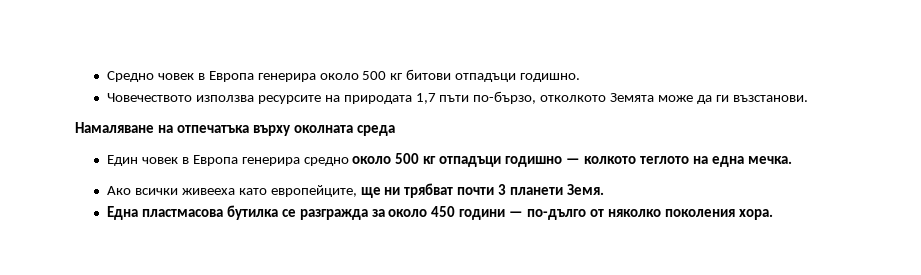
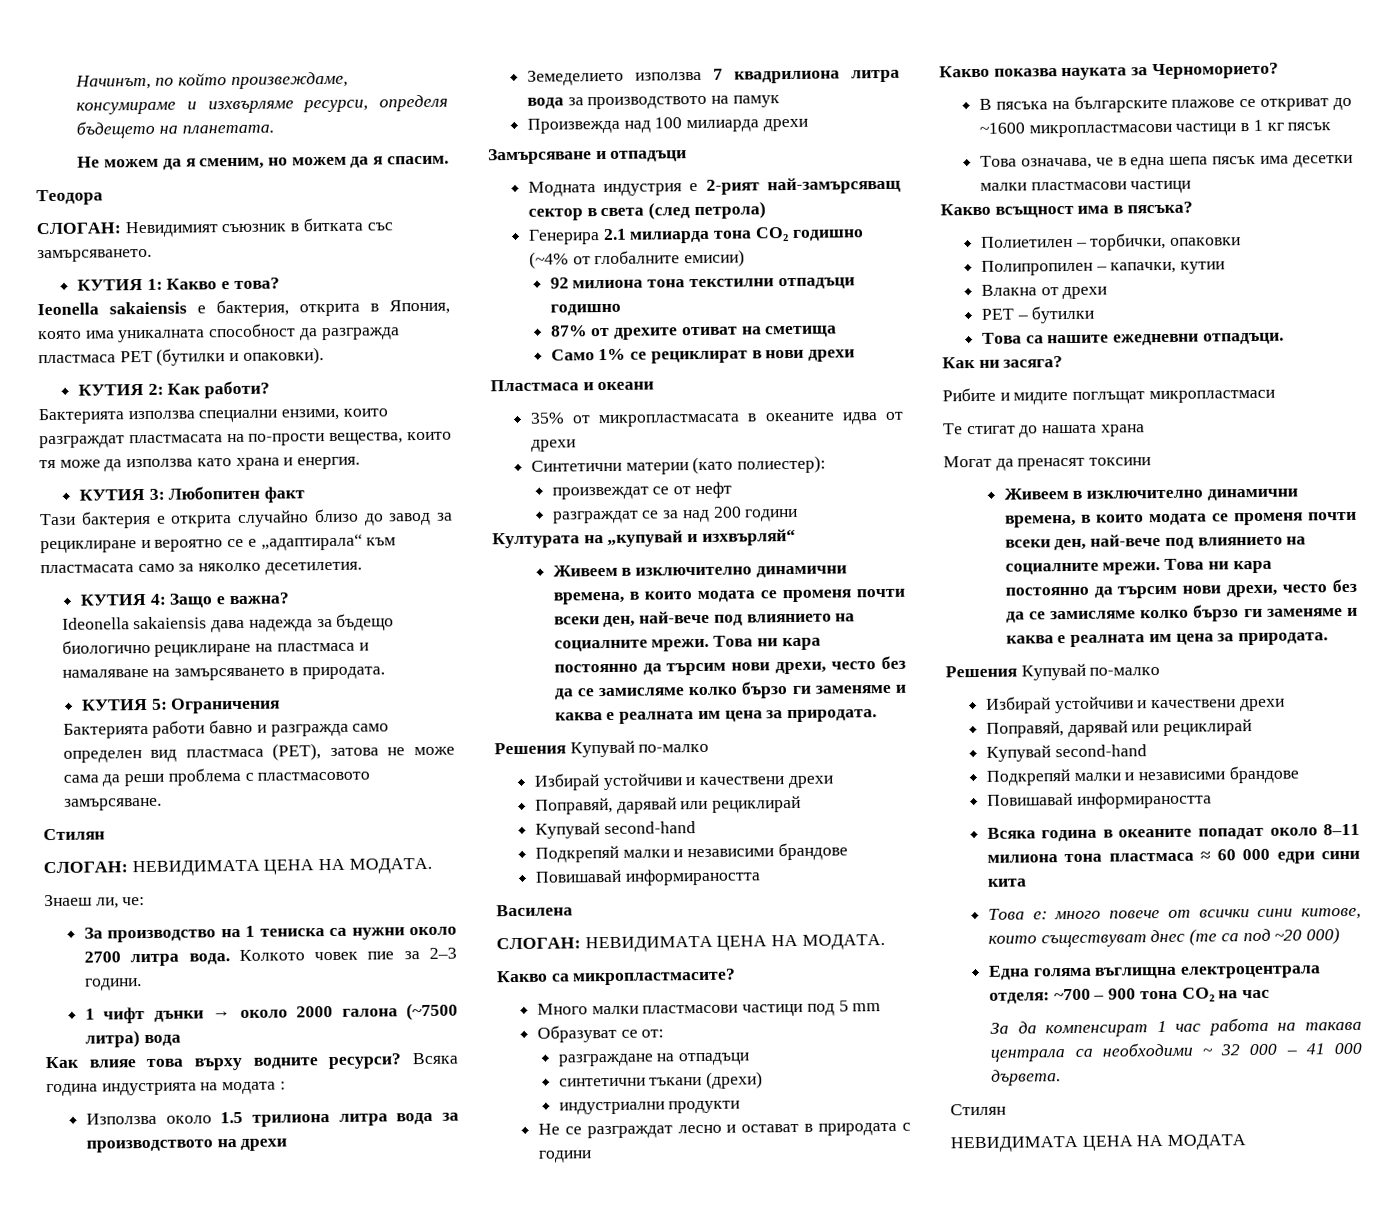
[106,69,581,82] [106,91,808,104] [75,122,395,136] [106,153,792,167] [106,183,605,198] [106,205,773,220] Средно човек в Европа генерира около 500 кг битови отпадъци годишно. // Човечеството използва ресурсите на природата 1,7 пъти по-бързо, отколкото Земята може да ги възстанови. // Намаляване на отпечатъка върху околната среда // Един човек в Европа генерира средно около 500 кг отпадъци годишно — колкото теглото на една мечка. // Ако всички живееха като европейците, ще ни трябват почти 3 планети Земя. // Една пластмасова бутилка се разгражда за около 450 години — по-дълго от няколко поколения хора. -> [75,71,348,90] [76,94,449,115] [76,120,274,139] [77,155,449,170] [36,189,103,206] [36,217,393,238] [37,248,152,263] [76,277,280,291] [37,299,450,318] [38,323,400,343] [38,347,324,366] [77,380,271,399] [38,408,388,425] [39,431,453,449] [39,456,361,472] [78,485,306,503] [39,508,453,529] [40,533,397,554] [40,561,362,575] [79,592,289,608] [61,613,395,633] [61,639,369,657] [61,666,385,681] [80,697,281,714] [62,719,390,739] [62,743,455,763] [62,767,371,787] [63,797,162,811] [43,828,105,841] [43,857,432,877] [44,894,146,909] [83,925,457,943] [83,947,458,967] [84,978,142,991] [84,1002,458,1024] [84,1030,181,1048] [45,1052,458,1071] [46,1081,286,1097] [85,1111,459,1127] [85,1138,288,1153] [526,68,900,86] [526,95,780,110] [526,117,808,134] [488,148,688,165] [527,176,901,197] [527,201,766,221] [527,227,864,245] [528,249,746,269] [549,277,855,290] [549,303,621,316] [549,325,838,340] [550,348,856,364] [490,379,655,392] [529,411,904,428] [530,439,576,452] [530,455,827,475] [551,481,732,500] [551,506,799,524] [492,528,796,549] [552,564,847,578] [552,588,905,605] [553,610,856,628] [553,635,821,652] [553,655,906,676] [553,681,907,700] [554,709,878,724] [494,740,710,758] [533,773,833,791] [534,795,802,815] [534,821,696,839] [534,842,848,863] [534,868,761,886] [496,904,573,917] [496,934,885,953] [496,968,737,986] [536,1000,882,1017] [536,1024,665,1043] [557,1052,750,1067] [558,1071,764,1089] [558,1100,741,1115] [537,1122,911,1139] [537,1150,592,1163] [939,62,1279,81] [978,94,1352,113] [978,119,1332,138] [979,154,1353,170] [979,180,1192,194] [940,201,1193,218] [980,232,1242,251] [980,259,1226,276] [980,284,1108,300] [980,305,1095,324] [981,332,1284,346] [942,356,1064,369] [942,387,1275,405] [943,423,1145,438] [943,455,1152,471] [1003,487,1298,501] [1004,511,1357,528] [1004,533,1307,551] [1004,558,1272,575] [1004,578,1357,599] [1005,604,1358,623] [1005,632,1329,647] [945,663,1161,681] [985,696,1285,714] [985,719,1253,738] [985,744,1147,762] [985,765,1299,786] [986,791,1212,809] [986,823,1360,842] [986,848,1360,864] [986,878,1027,887] [987,907,1361,920] [987,927,1341,948] [987,965,1322,980] [988,987,1271,1004] [990,1017,1362,1038] [990,1042,1362,1062] [991,1069,1062,1086] [950,1103,1006,1116] [950,1134,1247,1153] Начинът, по който произвеждаме, консумираме и изхвърляме ресурси, определя бъдещето на планетата. // Не можем да я сменим, но можем да я спасим. // Теодора // СЛОГАН: Невидимият съюзник в битката със замърсяването. // КУТИЯ 1: Какво е това? // Ieonella sakaiensis е бактерия, открита в Япония, която има уникалната способност да разгражда пластмаса PET (бутилки и опаковки). // КУТИЯ 2: Как работи? // Бактерията използва специални ензими, които разграждат пластмасата на по-прости вещества, които тя може да използва като храна и енергия. // КУТИЯ 3: Любопитен факт // Тази бактерия е открита случайно близо до завод за рециклиране и вероятно се е „адаптирала“ към пластмасата само за няколко десетилетия. // КУТИЯ 4: Защо е важна? // Ideonella sakaiensis дава надежда за бъдещо биологично рециклиране на пластмаса и намаляване на замърсяването в природата. // КУТИЯ 5: Ограничения // Бактерията работи бавно и разгражда само определен вид пластмаса (PET), затова не може сама да реши проблема с пластмасовото замърсяване. // Стилян // СЛОГАН: НЕВИДИМАТА ЦЕНА НА МОДАТА. // Знаеш ли, че: // За производство на 1 тениска са нужни около 2700 литра вода. Колкото човек пие за 2–3 години. // 1 чифт дънки → около 2000 галона (~7500 литра) вода // Как влияе това върху водните ресурси? Всяка година индустрията на модата : // Използва около 1.5 трилиона литра вода за производството на дрехи // Земеделието използва 7 квадрилиона литра вода за производството на памук // Произвежда над 100 милиарда дрехи // Замърсяване и отпадъци // Модната индустрия е 2-рият най-замърсяващ сектор в света (след петрола) // Генерира 2.1 милиарда тона CO₂ годишно (~4% от глобалните емисии) // 92 милиона тона текстилни отпадъци годишно // 87% от дрехите отиват на сметища // Само 1% се рециклират в нови дрехи // Пластмаса и океани // 35% от микропластмасата в океаните идва от дрехи // Синтетични материи (като полиестер): // произвеждат се от нефт // разграждат се за над 200 години // Културата на „купувай и изхвърляй“ // Живеем в изключително динамични времена, в които модата се променя почти всеки ден, най-вече под влиянието на социалните мрежи. Това ни кара постоянно да търсим нови дрехи, често без да се замисляме колко бързо ги заменяме и каква е реалната им цена за природата. // Решения Купувай по-малко // Избирай устойчиви и качествени дрехи // Поправяй, дарявай или рециклирай // Купувай second-hand // Подкрепяй малки и независими брандове // Повишавай информираността // Василена // СЛОГАН: НЕВИДИМАТА ЦЕНА НА МОДАТА. // Какво са микропластмасите? // Много малки пластмасови частици под 5 mm // Образуват се от: // разграждане на отпадъци // синтетични тъкани (дрехи) // индустриални продукти // Не се разграждат лесно и остават в природата с години // Какво показва науката за Черноморието? // В пясъка на българските плажове се откриват до ~1600 микропластмасови частици в 1 кг пясък // Това означава, че в една шепа пясък има десетки малки пластмасови частици // Какво всъщност има в пясъка? // Полиетилен – торбички, опаковки // Полипропилен – капачки, кутии // Влакна от дрехи // PET – бутилки // Това са нашите ежедневни отпадъци. // Как ни засяга? // Рибите и мидите поглъщат микропластмаси // Те стигат до нашата храна // Могат да пренасят токсини // Живеем в изключително динамични времена, в които модата се променя почти всеки ден, най-вече под влиянието на социалните мрежи. Това ни кара постоянно да търсим нови дрехи, често без да се замисляме колко бързо ги заменяме и каква е реалната им цена за природата. // Решения Купувай по-малко // Избирай устойчиви и качествени дрехи // Поправяй, дарявай или рециклирай // Купувай second-hand // Подкрепяй малки и независими брандове // Повишавай информираността // Всяка година в океаните попадат около 8–11 милиона тона пластмаса ≈ 60 000 едри сини кита // Това е: много повече от всички сини китове, които съществуват днес (те са под ~20 000) // Една голяма въглищна електроцентрала отделя: ~700 – 900 тона CO₂ на час // За да компенсират 1 час работа на такава централа са необходими ~ 32 000 – 41 000 дървета. // Стилян // НЕВИДИМАТА ЦЕНА НА МОДАТА

